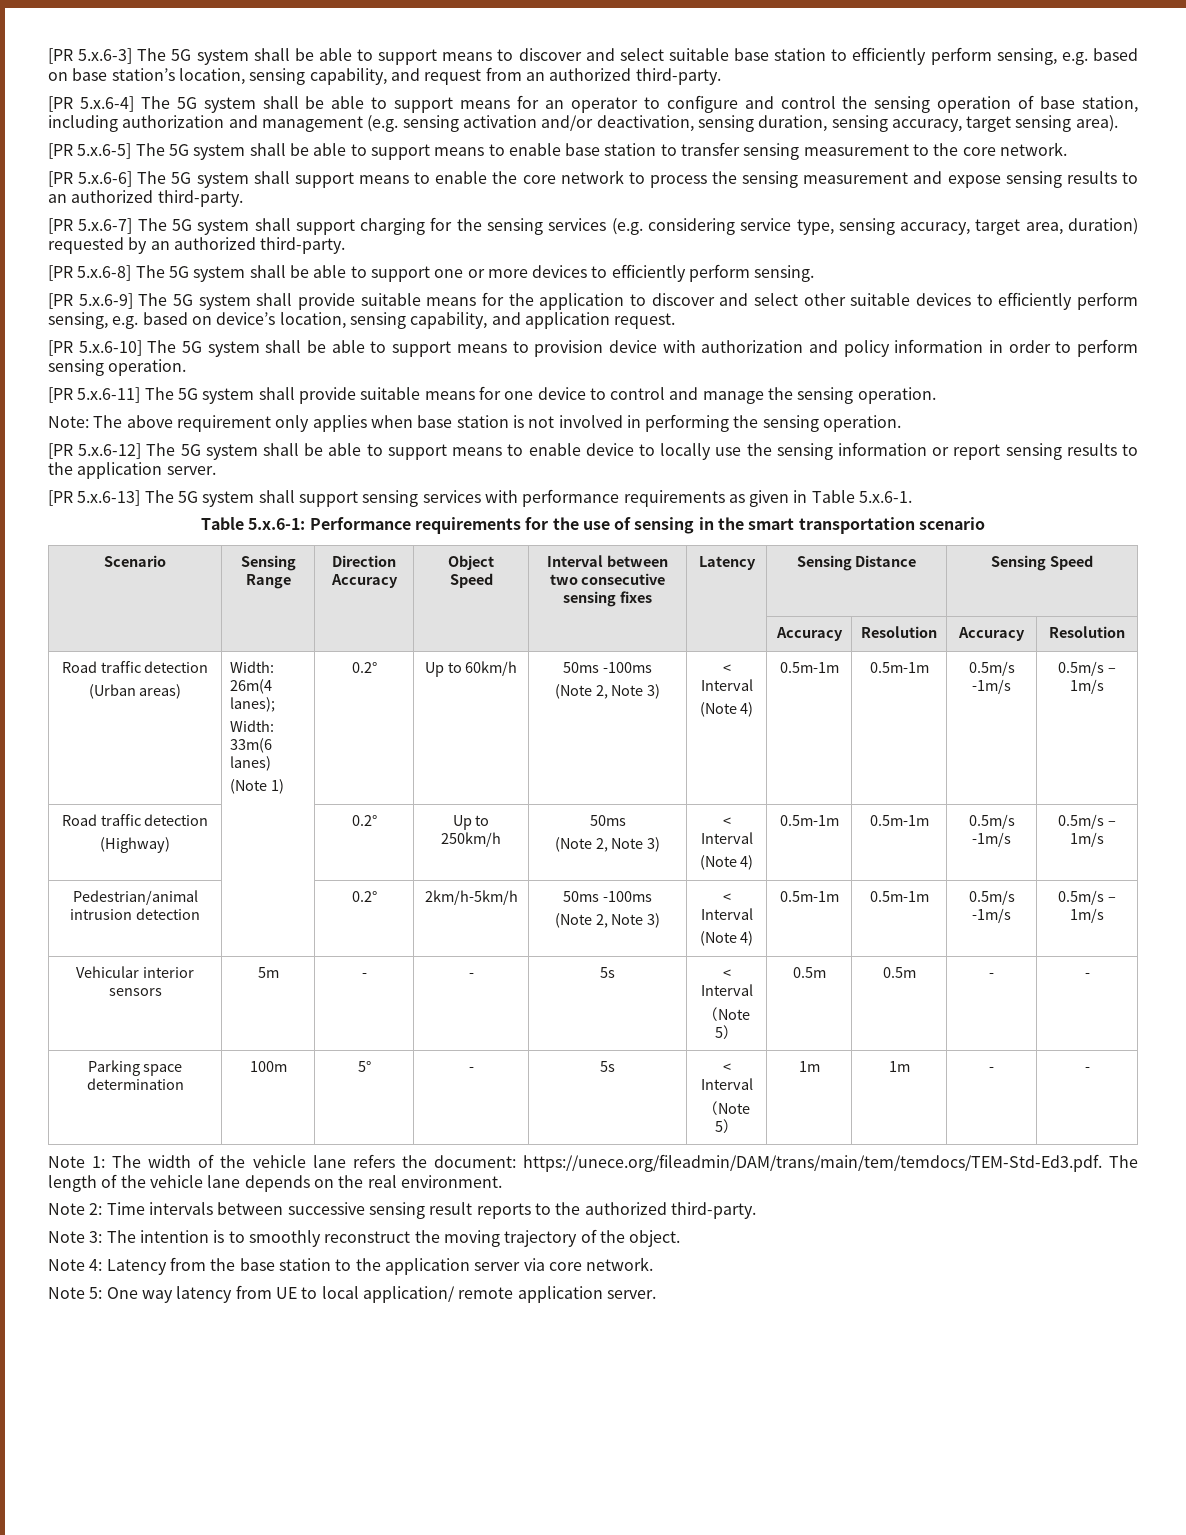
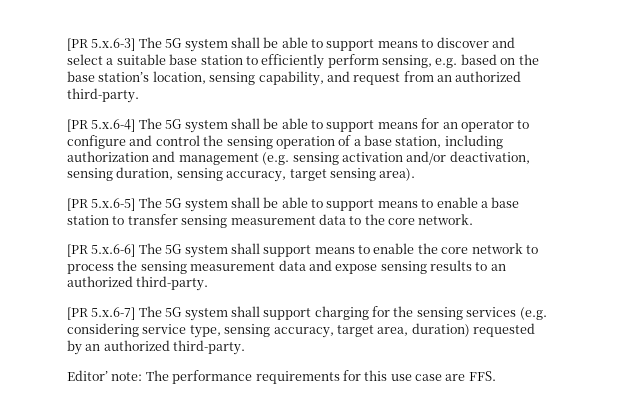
(664, 54) none -> [106,58,114,65] a
(68, 76) none -> [518,54,539,65] the
(1035, 102) none -> [353,139,361,146] a
(561, 149) none -> [480,201,488,208] a
(909, 150) none -> [318,214,346,225] data
(909, 178) none -> [278,260,306,271] data
[48,264,815,282] [48,292,1138,310] [48,312,676,329] [48,339,1138,357] [48,359,187,376] [48,386,936,404] [48,414,902,432] [48,442,1139,460] [48,462,216,479] [48,489,913,507] [200,517,986,534] [104,555,166,567] [240,555,296,571] [245,574,291,589] [332,555,396,567] [330,574,398,588] [448,555,494,570] [449,573,493,588] [547,555,668,567] [549,573,666,585] [563,591,652,607] [698,556,756,570] [796,555,917,571] [991,555,1093,571] [775,627,843,641] [861,626,937,638] [958,627,1025,641] [1049,626,1125,638] [61,661,209,673] [88,684,182,699] [230,661,275,673] [230,679,273,694] [230,697,276,712] [230,720,275,732] [230,738,273,753] [230,756,272,771] [230,779,285,794] [351,662,377,673] [424,661,518,677] [563,662,652,673] [554,684,661,699] [722,664,731,673] [700,679,753,691] [699,702,754,717] [779,662,839,673] [869,662,929,673] [968,661,1015,676] [972,679,1011,694] [1058,661,1116,676] [1070,679,1104,694] [61,814,209,826] [100,837,170,853] [351,815,377,826] [452,815,490,830] [441,832,501,847] [589,815,626,826] [554,837,661,852] [722,817,731,826] [700,832,753,844] [699,855,754,870] [779,815,839,826] [869,815,929,826] [968,814,1015,829] [972,832,1011,847] [1058,814,1116,829] [1070,832,1104,847] [72,890,198,905] [70,908,200,920] [351,891,377,902] [424,890,518,905] [563,891,652,902] [554,913,661,928] [722,893,731,902] [700,908,753,920] [699,931,754,946] [779,891,839,902] [869,891,929,902] [968,890,1015,905] [972,908,1011,923] [1058,890,1116,905] [1070,908,1104,923] [76,966,194,978] [108,988,162,996] [257,967,279,978] [361,973,367,978] [468,973,474,978] [600,967,615,978] [722,969,731,978] [700,984,753,996] [703,1007,750,1021] [715,1025,738,1039] [792,967,826,978] [882,967,916,978] [989,973,994,978] [1084,973,1090,978] [87,1060,183,1076] [86,1078,184,1090] [249,1061,287,1072] [357,1061,371,1072] [468,1067,474,1072] [600,1061,615,1072] [722,1063,731,1072] [700,1078,753,1090] [703,1101,750,1115] [715,1119,738,1133] [798,1061,820,1072] [888,1061,910,1072] [989,1067,994,1072] [1084,1067,1090,1072] [48,1154,1138,1172] [48,1174,502,1192] [48,1202,756,1219] [48,1229,681,1247] [48,1257,654,1275] [48,1285,656,1303] [PR 5.x.6-8] The 5G system shall be able to support one or more devices to efficiently perform sensing. // [PR 5.x.6-9] The 5G system shall provide suitable means for the application to discover and select other suitable devices to efficiently perform sensing, e.g. based on device’s location, sensing capability, and application request. // [PR 5.x.6-10] The 5G system shall be able to support means to provision device with authorization and policy information in order to perform sensing operation. // [PR 5.x.6-11] The 5G system shall provide suitable means for one device to control and manage the sensing operation. // Note: The above requirement only applies when base station is not involved in performing the sensing operation. // [PR 5.x.6-12] The 5G system shall be able to support means to enable device to locally use the sensing information or report sensing results to the application server. // [PR 5.x.6-13] The 5G system shall support sensing services with performance requirements as given in Table 5.x.6-1. // Table 5.x.6-1: Performance requirements for the use of sensing in the smart transportation scenario // Scenario | Sensing Range | Direction Accuracy | Object // Speed | Interval between two consecutive sensing fixes | Latency | Sensing Distance | Sensing Speed // | | | | | | Accuracy | Resolution | Accuracy | Resolution // Road traffic detection // (Urban areas) | Width: 26m(4 lanes); // Width: 33m(6 lanes) // (Note 1) | 0.2° | Up to 60km/h | 50ms -100ms // (Note 2, Note 3) | < Interval // (Note 4) | 0.5m-1m | 0.5m-1m | 0.5m/s -1m/s | 0.5m/s – 1m/s // Road traffic detection // (Highway) | | 0.2° | Up to 250km/h | 50ms // (Note 2, Note 3) | < Interval // (Note 4) | 0.5m-1m | 0.5m-1m | 0.5m/s -1m/s | 0.5m/s – 1m/s // Pedestrian/animal intrusion detection | | 0.2° | 2km/h-5km/h | 50ms -100ms // (Note 2, Note 3) | < Interval // (Note 4) | 0.5m-1m | 0.5m-1m | 0.5m/s -1m/s | 0.5m/s – 1m/s // Vehicular interior sensors | 5m | - | - | 5s | < Interval // （Note 5） | 0.5m | 0.5m | - | - // Parking space determination | 100m | 5° | - | 5s | < Interval // （Note 5） | 1m | 1m | - | - // Note 1: The width of the vehicle lane refers the document: https://unece.org/fileadmin/DAM/trans/main/tem/temdocs/TEM-Std-Ed3.pdf. The length of the vehicle lane depends on the real environment. // Note 2: Time intervals between successive sensing result reports to the authorized third-party. // Note 3: The intention is to smoothly reconstruct the moving trajectory of the object. // Note 4: Latency from the base station to the application server via core network. // Note 5: One way latency from UE to local application/ remote application server. -> [67,370,496,384] Editor’ note: The performance requirements for this use case are FFS.

